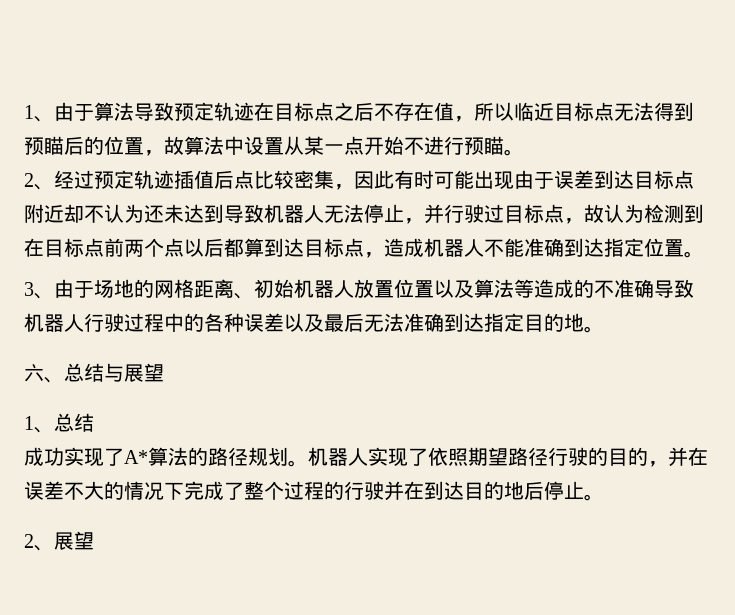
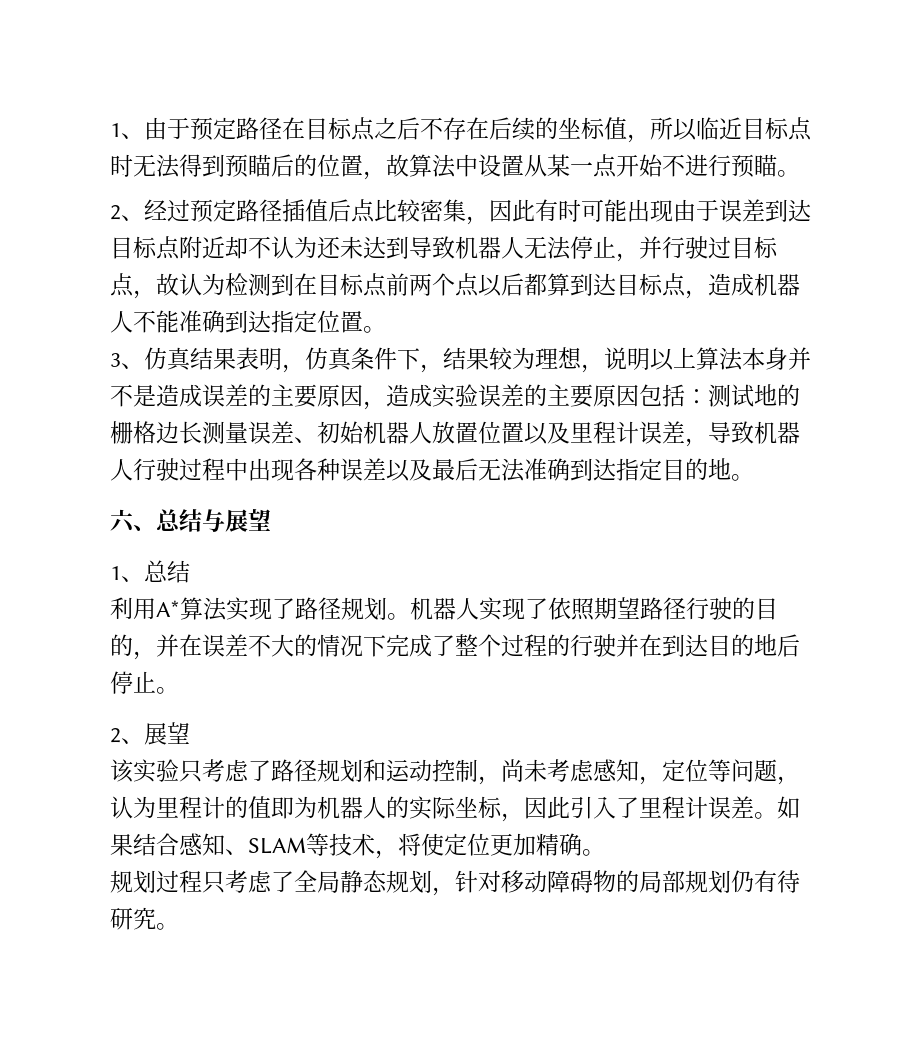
[94,102,254,121] 算法导致预定轨迹 -> [190,117,282,141] 预定路径
(434, 111) none -> [489,117,605,141] 后续的坐标
(614, 111) none -> [110,154,133,177] 时
[134,170,174,189] 轨迹 -> [236,199,282,222] 路径
[54,279,234,298] 由于场地的网格距离 -> [144,347,811,373] [110,384,800,410] [110,421,294,444] 仿真结果表明，仿真条件下，结果较为理想，说明以上算法本身并不是造成误差的主要原因，造成实验误差的主要原因包括：测试地的栅格边长测量误差
[474,279,654,298] 算法等造成的不准确 -> [570,421,708,447] 里程计误差，
[184,313,204,332] 的 -> [248,458,294,481] 出现
[24,447,208,467] 成功实现了A*算法的 -> [110,597,295,621] 利用A*算法实现了
(94, 540) none -> [110,759,800,785] [110,796,800,822] [110,833,605,859] [110,870,800,896] [110,907,179,930] // 该实验只考虑了路径规划和运动控制，尚未考虑感知，定位等问题，认为里程计的值即为机器人的实际坐标，因此引入了里程计误差。如果结合感知、SLAM等技术，将使定位更加精确。 // 规划过程只考虑了全局静态规划，针对移动障碍物的局部规划仍有待研究。

